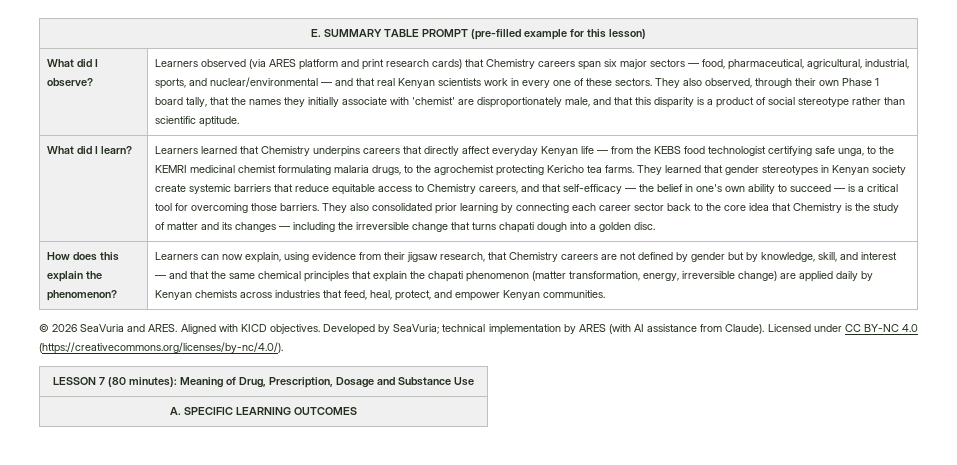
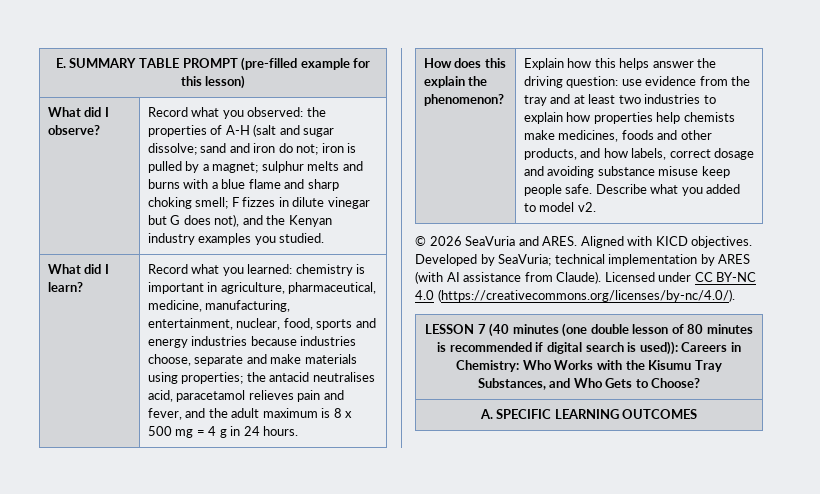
[155,59,910,70] [155,77,880,89] [155,97,906,108] [155,116,240,127] [47,146,133,154] [155,146,895,157] [155,165,907,176] [155,184,899,195] [155,203,900,214] [155,222,656,233] Learners observed (via ARES platform and print research cards) that Chemistry careers span six major sectors — food, pharmaceutical, agricultural, industrial, sports, and nuclear/environmental — and that real Kenyan scientists work in every one of these sectors. They also observed, through their own Phase 1 board tally, that the names they initially associate with 'chemist' are disproportionately male, and that this disparity is a product of social stereotype rather than scientific aptitude. // What did I learn? | Learners learned that Chemistry underpins careers that directly affect everyday Kenyan life — from the KEBS food technologist certifying safe unga, to the KEMRI medicinal chemist formulating malaria drugs, to the agrochemist protecting Kericho tea farms. They learned that gender stereotypes in Kenyan society create systemic barriers that reduce equitable access to Chemistry careers, and that self-efficacy — the belief in one's own ability to succeed — is a critical tool for overcoming those barriers. They also consolidated prior learning by connecting each career sector back to the core idea that Chemistry is the study of matter and its changes — including the irreversible change that turns chapati dough into a golden disc. -> [147,107,326,119] [147,124,335,137] [147,143,357,155] [147,161,363,173] [147,179,339,191] [147,197,370,209] [147,214,332,227] [147,233,325,245] [47,264,109,274] [47,282,83,292] [147,264,366,276] [147,282,377,294] [147,300,291,312] [147,318,376,330] [147,336,357,348] [147,354,357,366] [147,372,375,384] [147,390,344,402] [147,408,353,420] [147,426,299,438] Record what you observed: the properties of A-H (salt and sugar dissolve; sand and iron do not; iron is pulled by a magnet; sulphur melts and burns with a blue flame and sharp choking smell; F fizzes in dilute vinegar but G does not), and the Kenyan industry examples you studied. // What did I learn? | Record what you learned: chemistry is important in agriculture, pharmaceutical, medicine, manufacturing, entertainment, nuclear, food, sports and energy industries because industries choose, separate and make materials using properties; the antacid neutralises acid, paracetamol relieves pain and fever, and the adult maximum is 8 x 500 mg = 4 g in 24 hours.
[155,252,898,263] [155,271,874,282] [155,290,606,301] Learners can now explain, using evidence from their jigsaw research, that Chemistry careers are not defined by gender but by knowledge, skill, and interest — and that the same chemical principles that explain the chapati phenomenon (matter transformation, energy, irreversible change) are applied daily by Kenyan chemists across industries that feed, heal, protect, and empower Kenyan communities. -> [523,58,717,70] [523,76,751,88] [523,94,716,106] [523,112,735,124] [523,130,712,142] [523,148,755,160] [523,166,730,178] [523,184,741,196] [523,202,596,212] Explain how this helps answer the driving question: use evidence from the tray and at least two industries to explain how properties help chemists make medicines, foods and other products, and how labels, correct dosage and avoiding substance misuse keep people safe. Describe what you added to model v2.
[108,377,474,388] (80 minutes): Meaning of Drug, Prescription, Dosage and Substance Use -> [489,323,753,337] [437,341,741,355] [456,360,722,372] [477,378,701,390] (40 minutes (one double lesson of 80 minutes is recommended if digital search is used)): Careers in Chemistry: Who Works with the Kisumu Tray Substances, and Who Gets to Choose?

